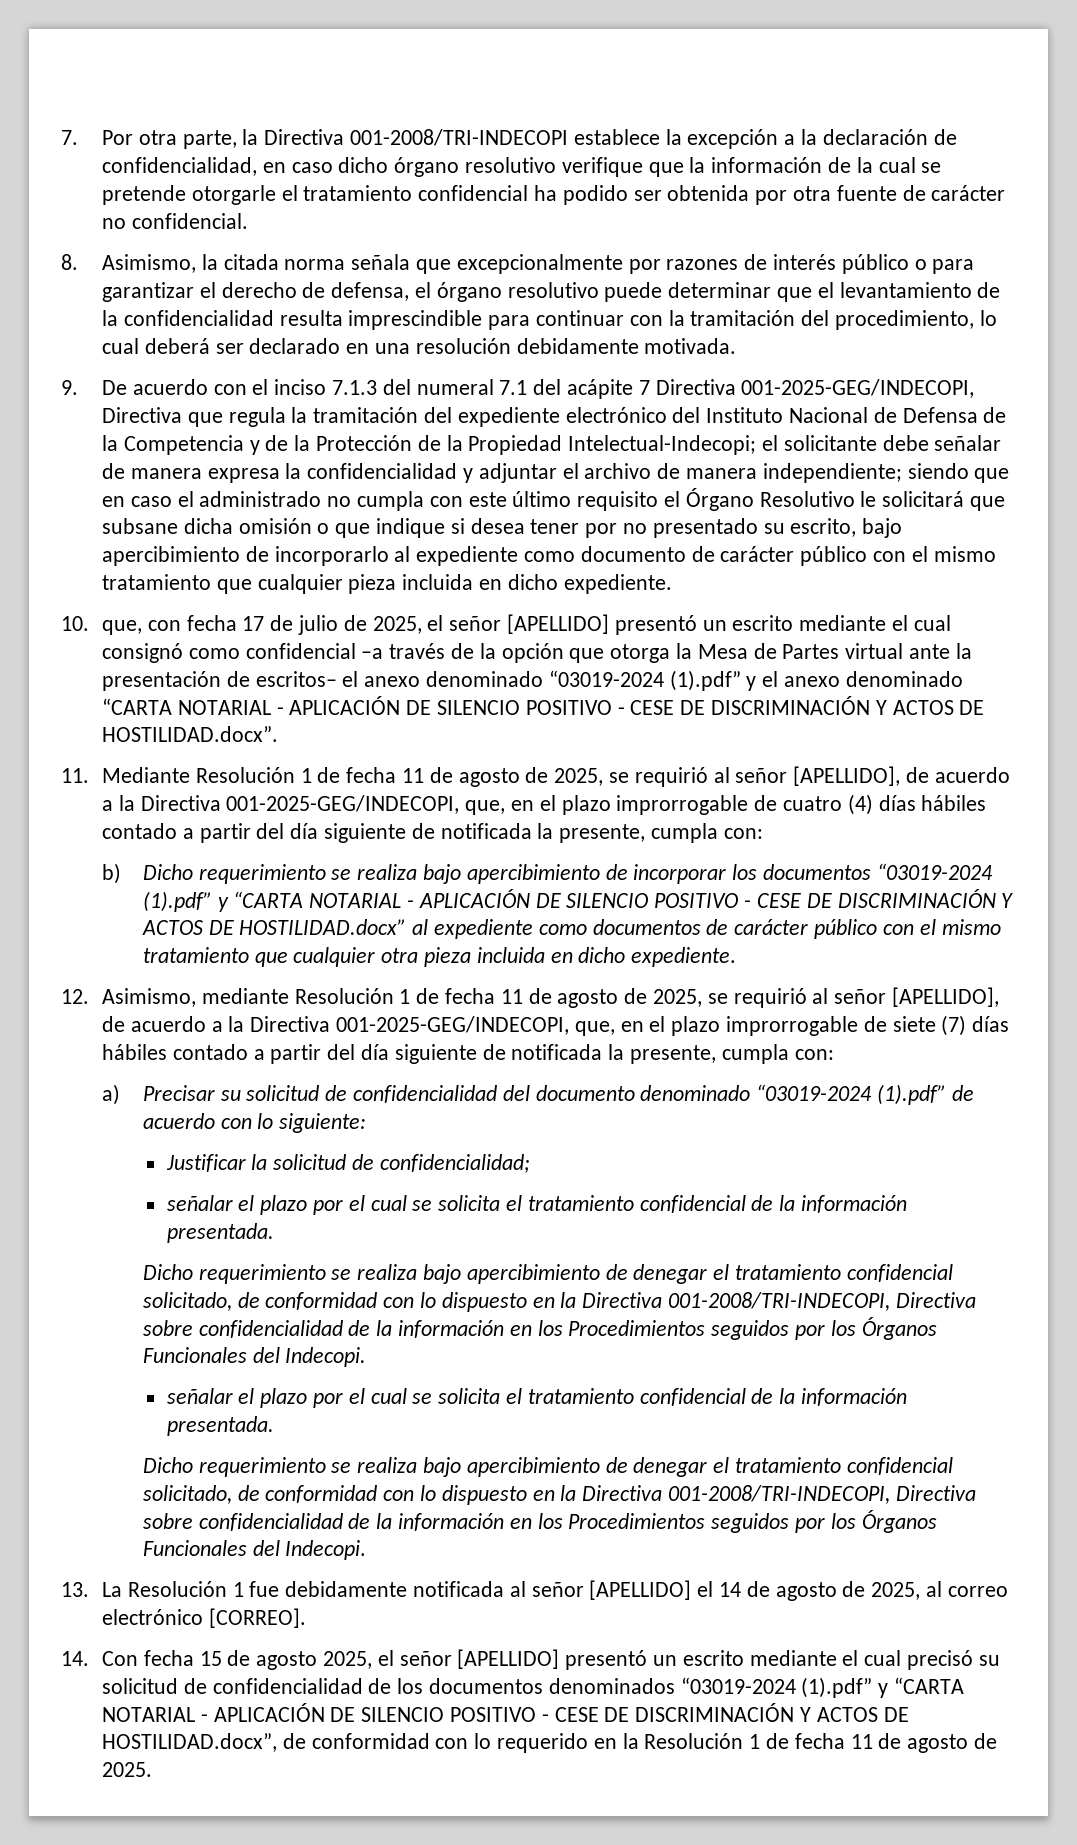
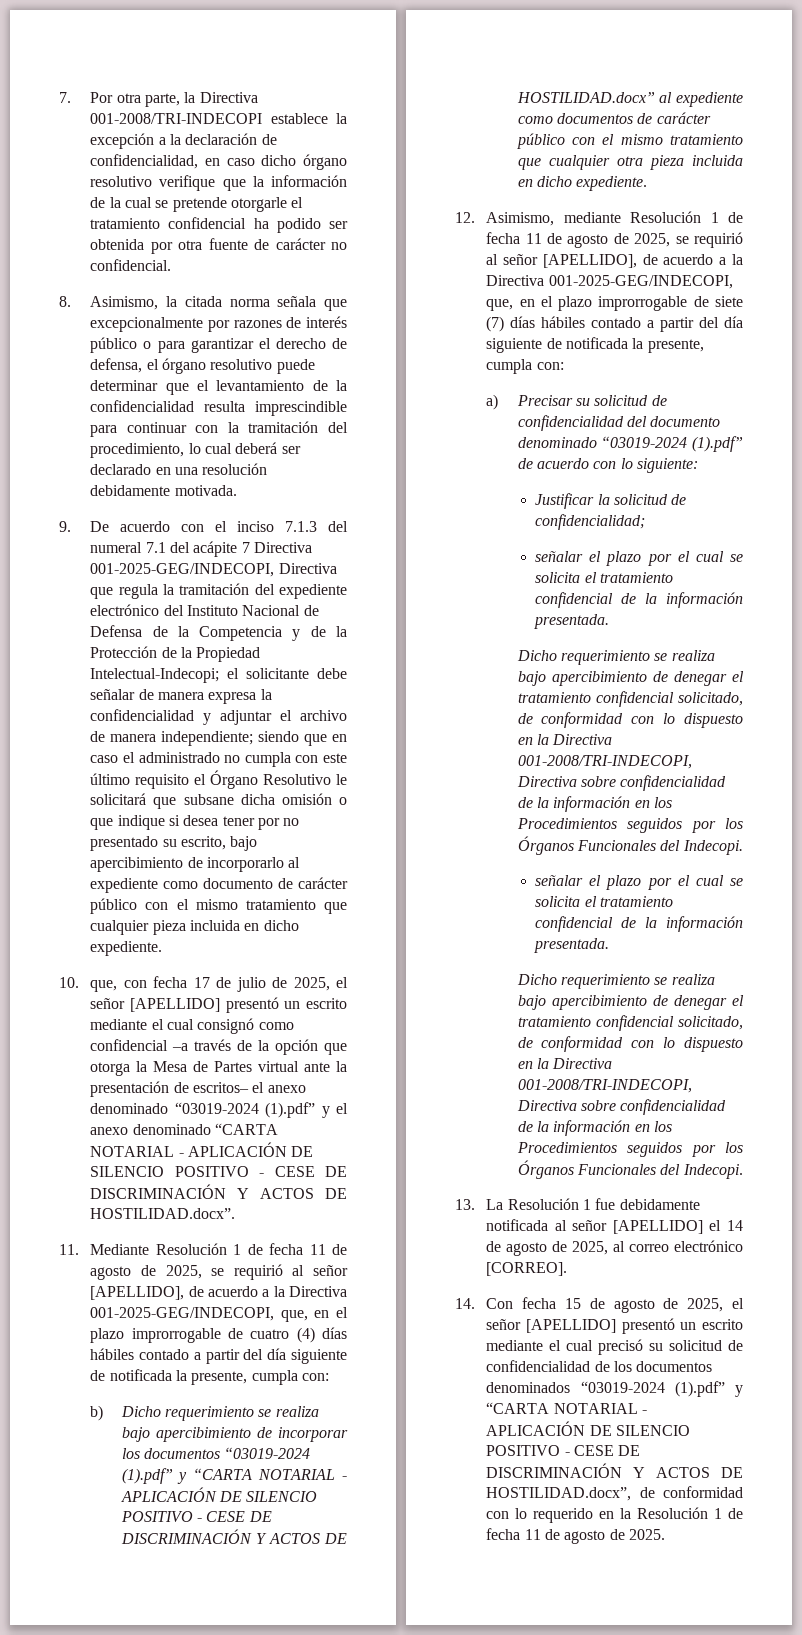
(318, 1660) none -> [663,1298,679,1309] de

